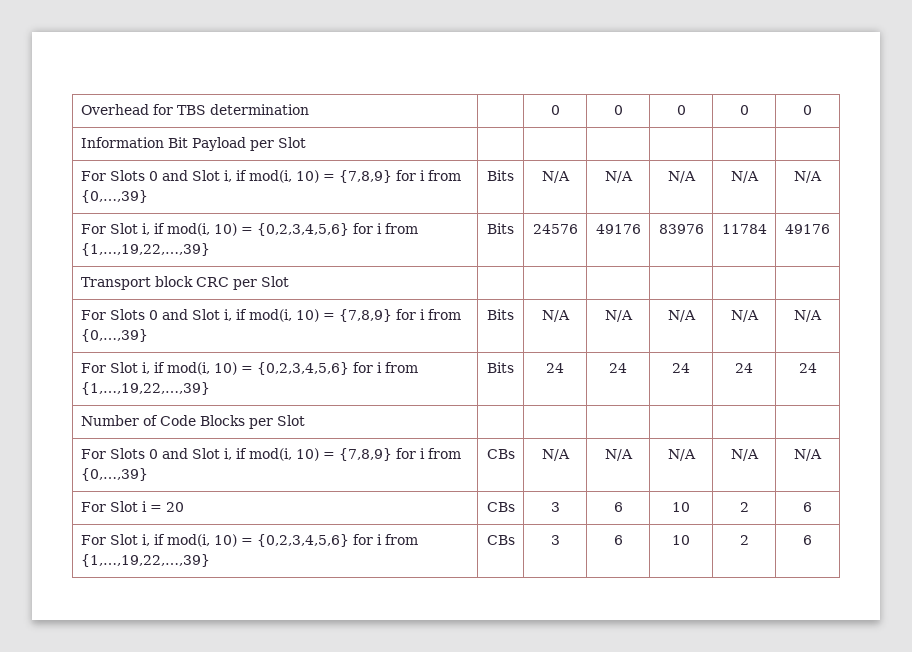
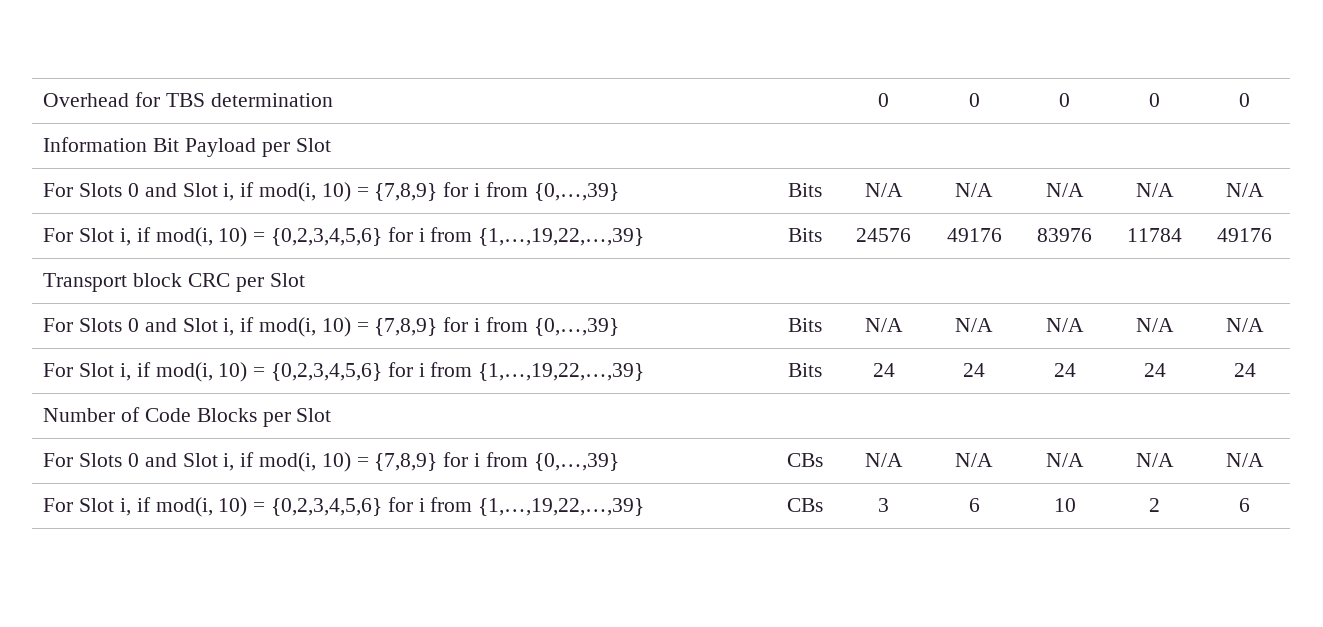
[80,501,184,512] [486,502,515,512] [550,502,560,512] [613,502,623,512] [672,502,690,512] [739,502,749,512] [803,502,812,512] // For Slot i = 20 | CBs | 3 | 6 | 10 | 2 | 6 -> (1264, 460) none

